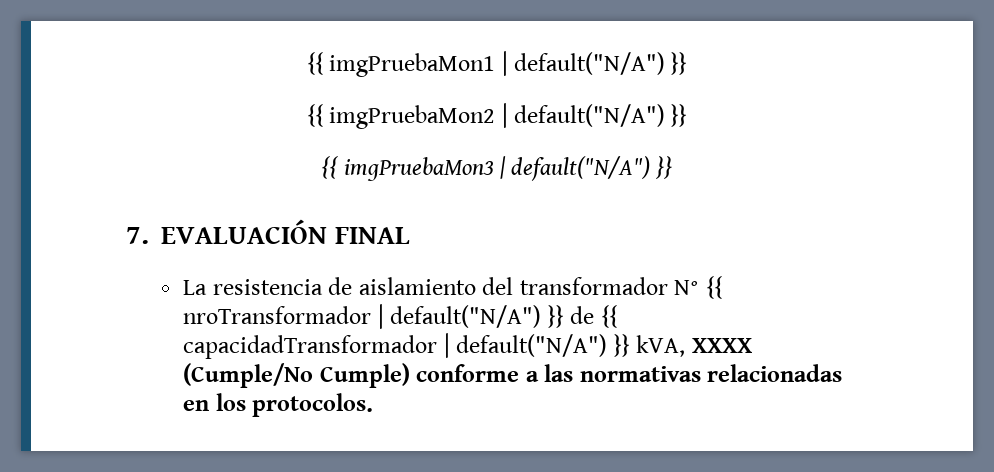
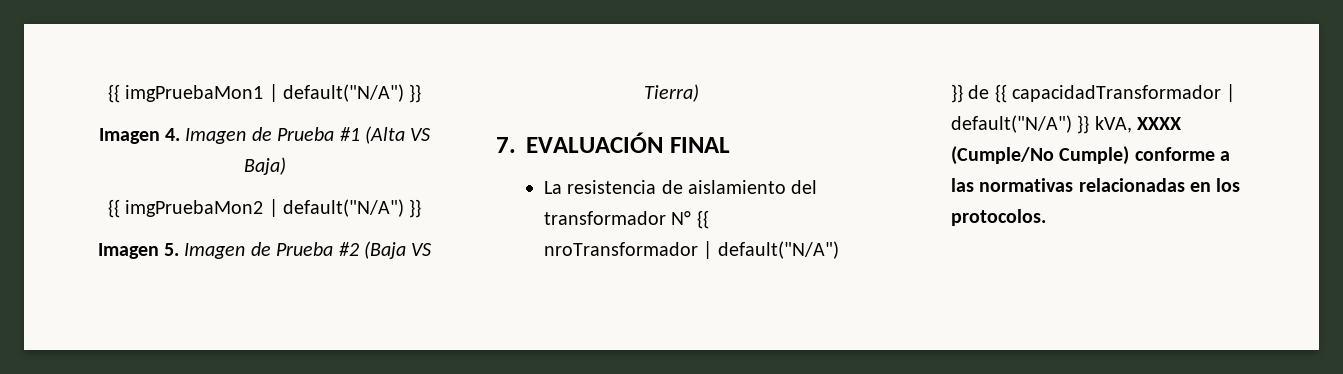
(688, 63) none -> [98,126,432,144] [243,157,286,175] // Imagen 4. Imagen de Prueba #1 (Alta VS Baja)
[321,156,673,181] {{ imgPruebaMon3 | default("N/A") }} -> [97,241,433,259] [644,84,699,102] Imagen 5. Imagen de Prueba #2 (Baja VS Tierra)

